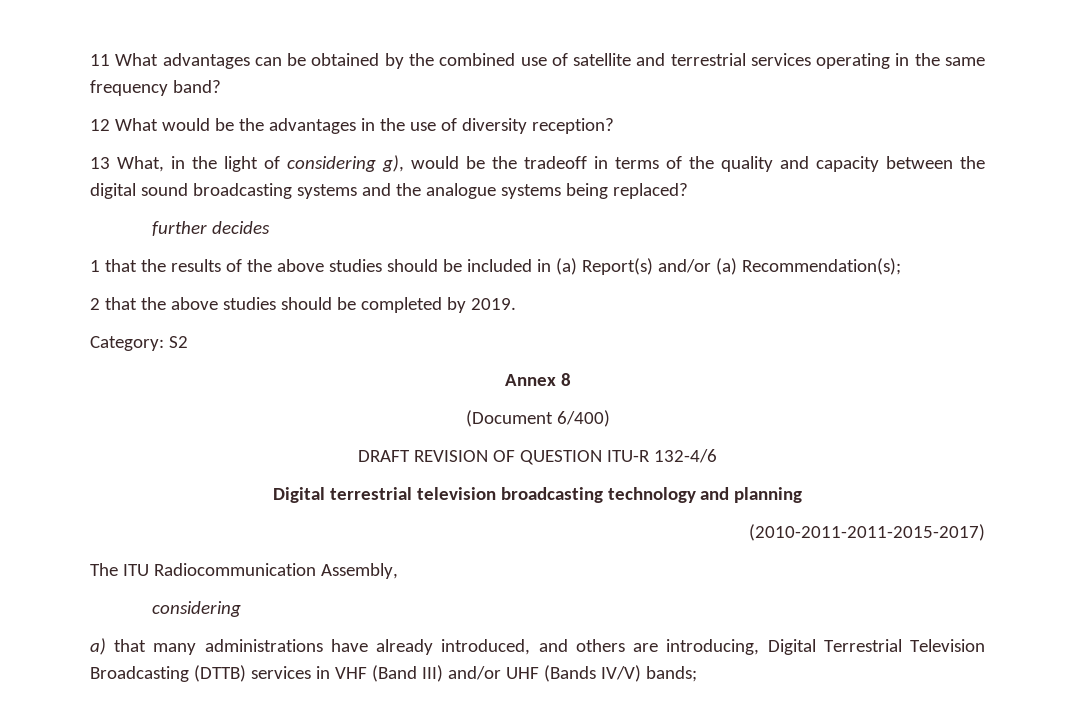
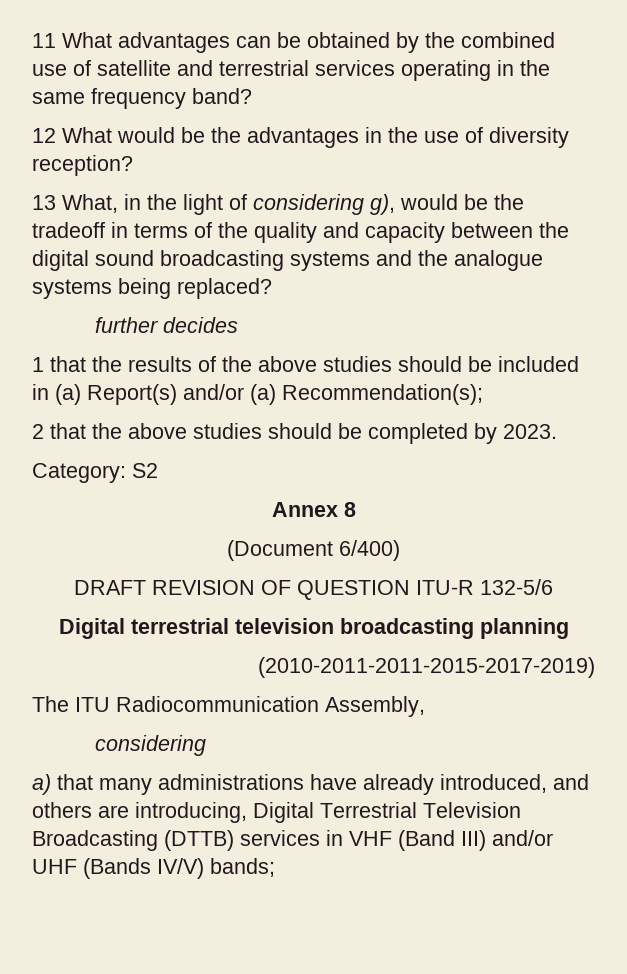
[470,298,516,310] 2019. -> [503,424,557,439] 2023.
[653,449,717,463] 132-4/6 -> [480,579,553,595] 132-5/6
[607,487,730,503] technology and -> (474, 628) none
[749,524,985,541] (2010-2011-2011-2015-2017) -> [258,657,595,678] (2010-2011-2011-2015-2017-2019)

